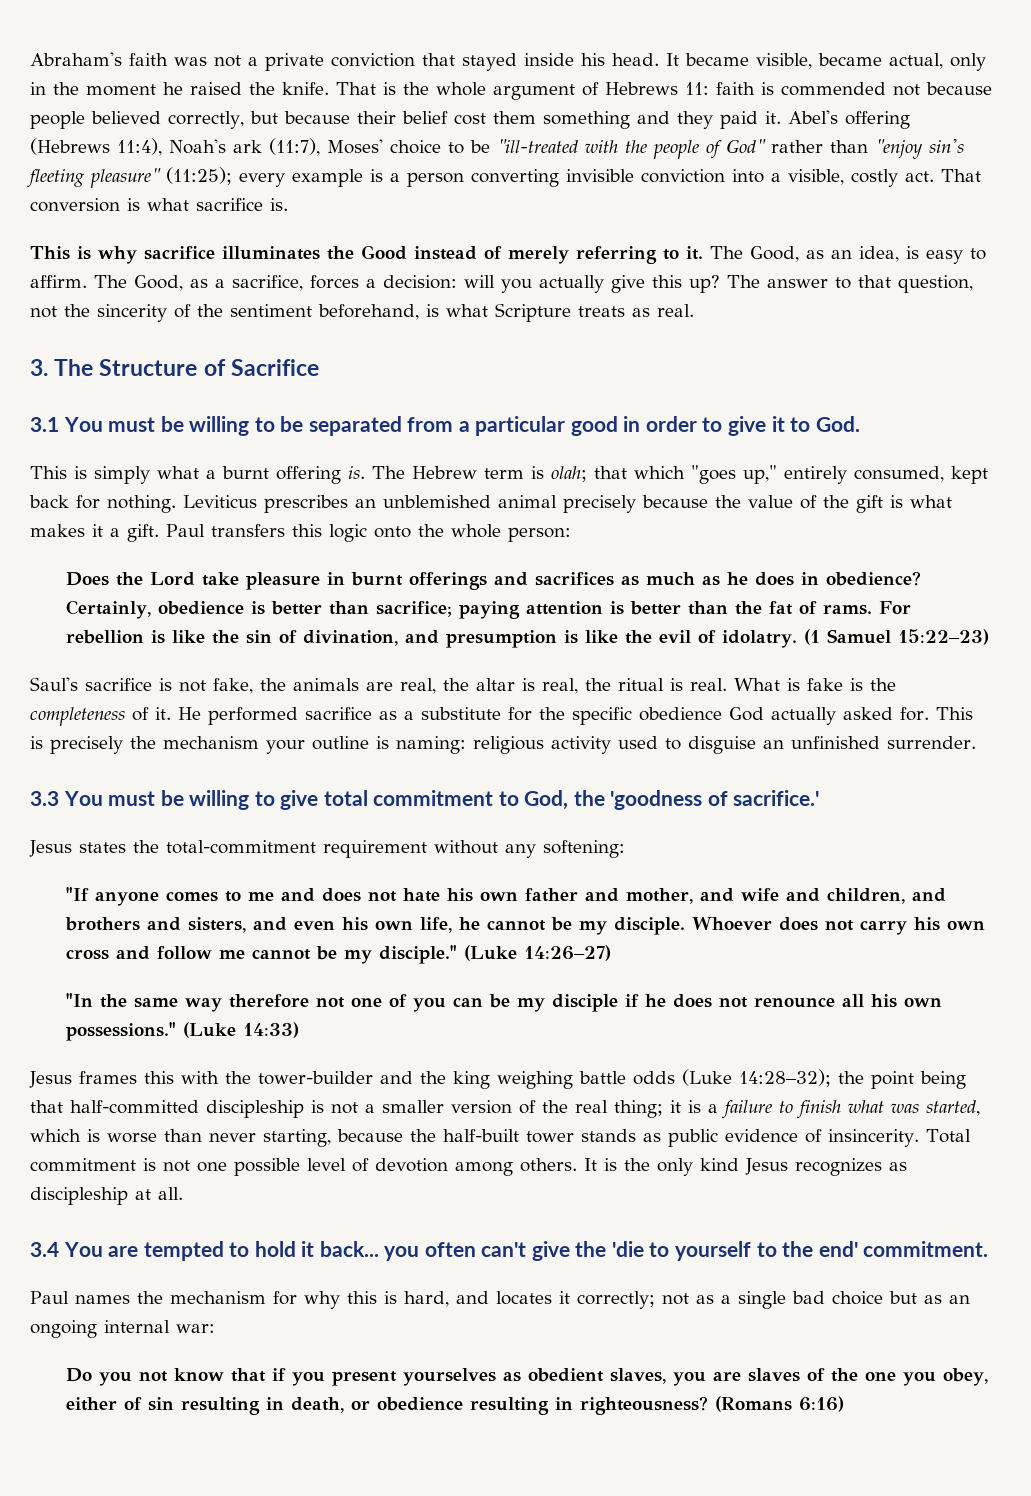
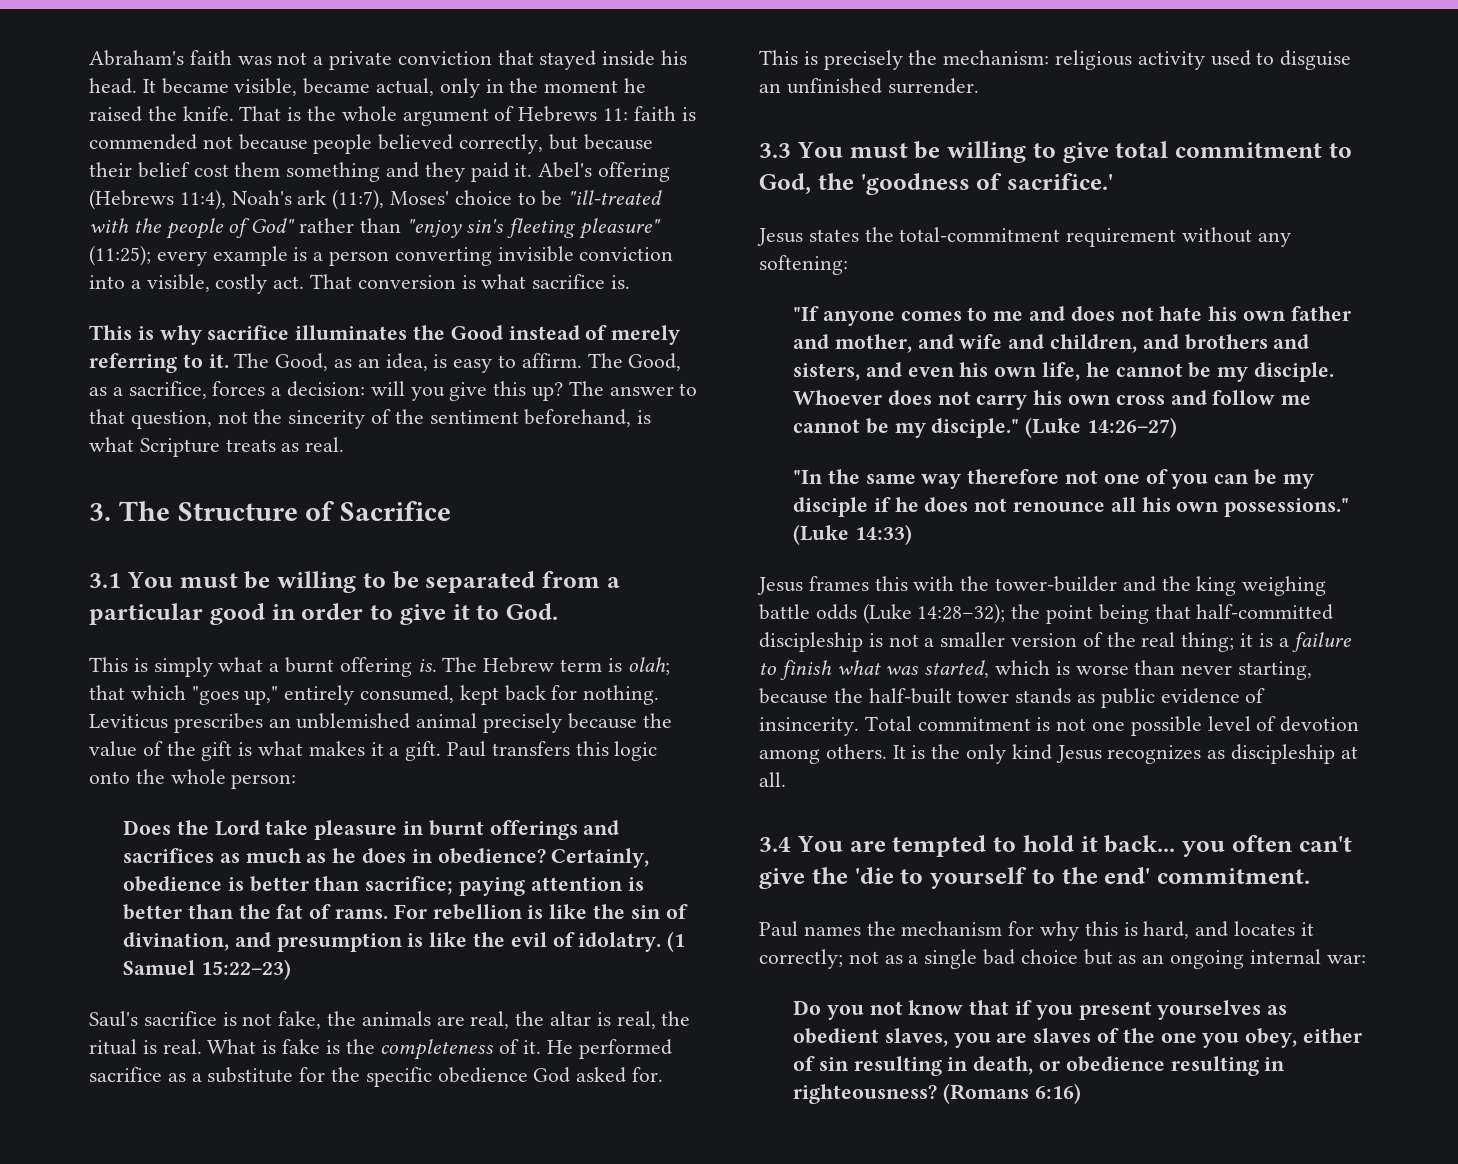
[539,275,604,293] actually -> (445, 394) none
[771,707,836,725] actually -> (571, 1075) none
[163,736,466,754] mechanism your outline is naming: -> [943,50,1050,65] mechanism:

